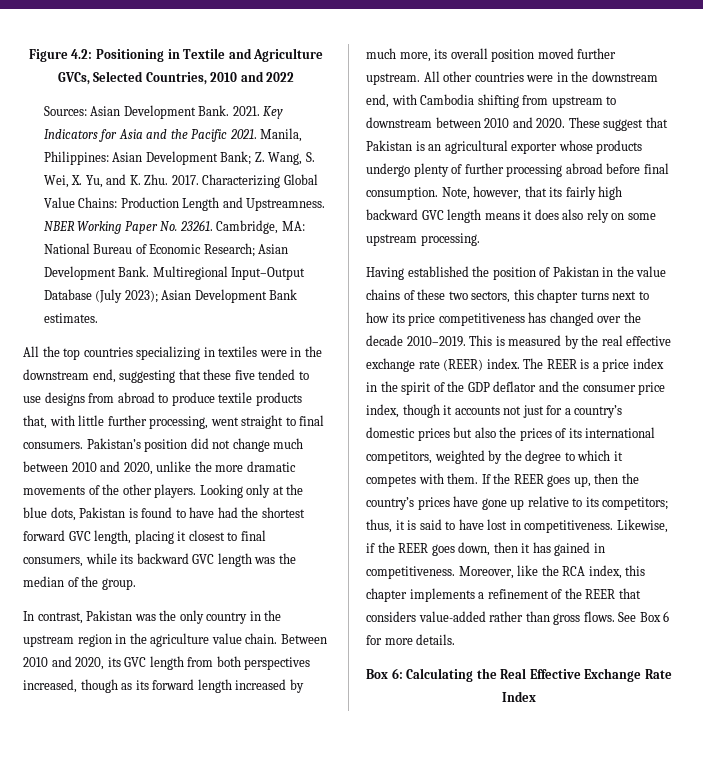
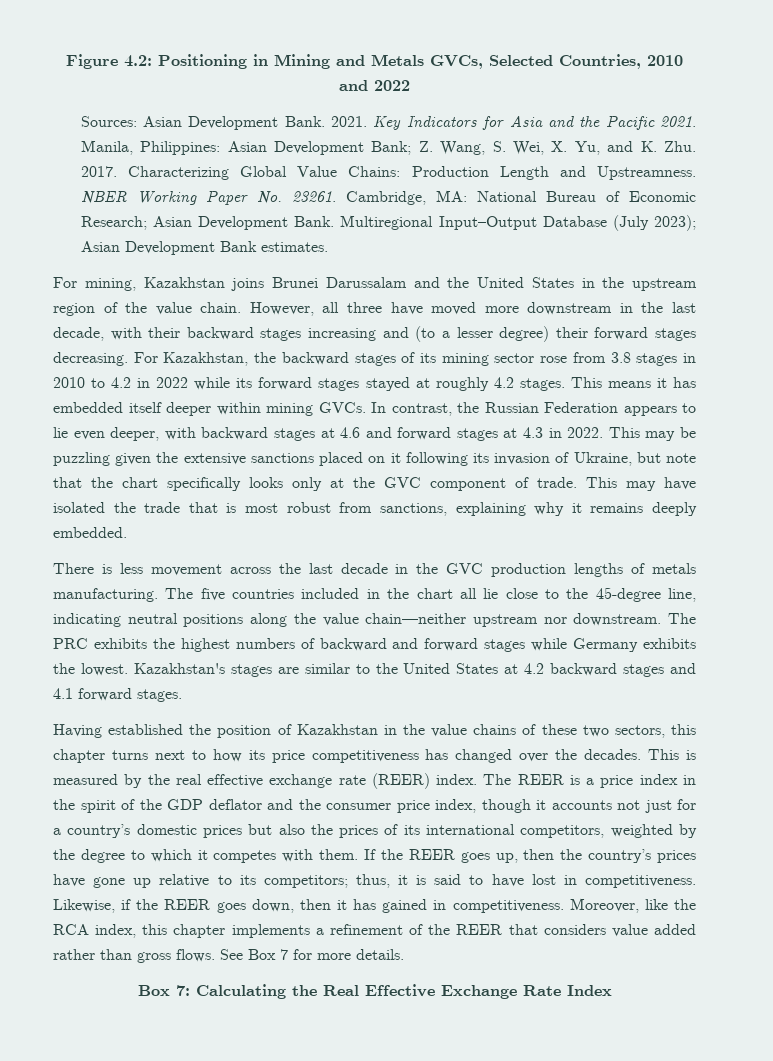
[183,48,324,62] Textile and Agriculture -> [274,54,424,69] Mining and Metals
[23,346,322,360] [23,369,309,383] [23,392,302,406] [23,415,325,429] [23,438,304,452] [23,461,296,475] [23,484,304,498] [23,507,305,521] [23,530,266,544] [23,553,296,567] [23,576,136,590] [23,610,282,624] [23,633,327,647] [23,656,311,670] [23,679,304,693] [366,48,617,62] [366,71,658,85] [366,94,617,108] [366,117,668,131] [366,140,643,154] [366,163,669,177] [366,186,623,200] [366,209,656,223] [366,233,480,246] All the top countries specializing in textiles were in the downstream end, suggesting that these five tended to use designs from abroad to produce textile products that, with little further processing, went straight to final consumers. Pakistan’s position did not change much between 2010 and 2020, unlike the more dramatic movements of the other players. Looking only at the blue dots, Pakistan is found to have had the shortest forward GVC length, placing it closest to final consumers, while its backward GVC length was the median of the group. // In contrast, Pakistan was the only country in the upstream region in the agriculture value chain. Between 2010 and 2020, its GVC length from both perspectives increased, though as its forward length increased by much more, its overall position moved further upstream. All other countries were in the downstream end, with Cambodia shifting from upstream to downstream between 2010 and 2020. These suggest that Pakistan is an agricultural exporter whose products undergo plenty of further processing abroad before final consumption. Note, however, that its fairly high backward GVC length means it does also rely on some upstream processing. -> [53,277,697,291] [53,302,696,316] [53,326,697,342] [53,352,696,366] [53,377,696,391] [53,402,696,416] [53,427,696,441] [53,452,696,466] [53,477,696,491] [53,502,698,516] [53,527,127,538] [53,563,697,577] [53,587,696,602] [53,613,696,627] [53,638,696,652] [53,663,697,677] [53,688,182,702] For mining, Kazakhstan joins Brunei Darussalam and the United States in the upstream region of the value chain. However, all three have moved more downstream in the last decade, with their backward stages increasing and (to a lesser degree) their forward stages decreasing. For Kazakhstan, the backward stages of its mining sector rose from 3.8 stages in 2010 to 4.2 in 2022 while its forward stages stayed at roughly 4.2 stages. This means it has embedded itself deeper within mining GVCs. In contrast, the Russian Federation appears to lie even deeper, with backward stages at 4.6 and forward stages at 4.3 in 2022. This may be puzzling given the extensive sanctions placed on it following its invasion of Ukraine, but note that the chart specifically looks only at the GVC component of trade. This may have isolated the trade that is most robust from sanctions, explaining why it remains deeply embedded. // There is less movement across the last decade in the GVC production lengths of metals manufacturing. The five countries included in the chart all lie close to the 45-degree line, indicating neutral positions along the value chain—neither upstream nor downstream. The PRC exhibits the highest numbers of backward and forward stages while Germany exhibits the lowest. Kazakhstan's stages are similar to the United States at 4.2 backward stages and 4.1 forward stages.
[552,266,599,277] Pakistan -> [296,724,378,735] Kazakhstan
[366,335,466,347] decade 2010–2019. -> [584,749,642,760] decades.
[418,611,486,622] value-added -> [611,924,696,937] value added
[663,611,670,622] 6 -> [280,949,288,960] 7
[391,668,403,679] 6: -> [175,985,190,996] 7:

